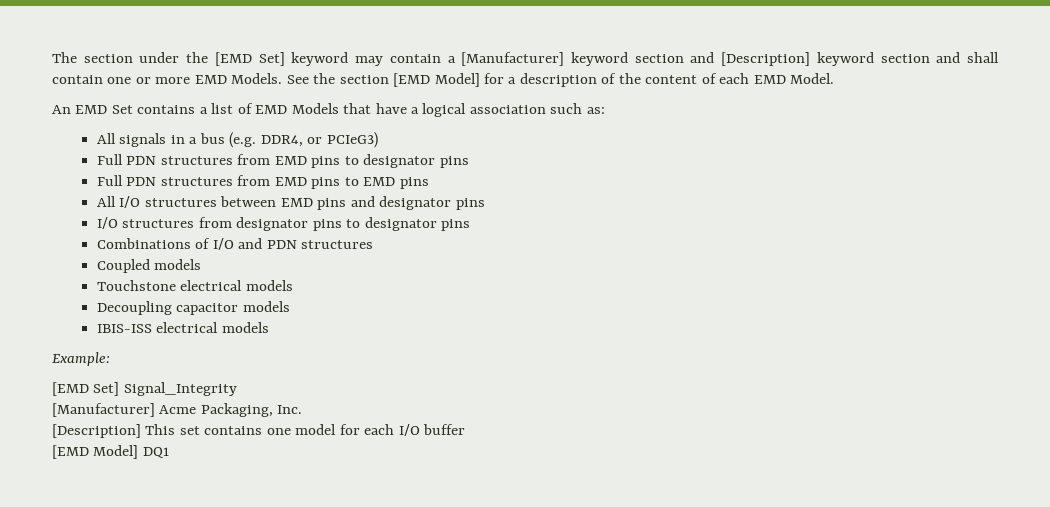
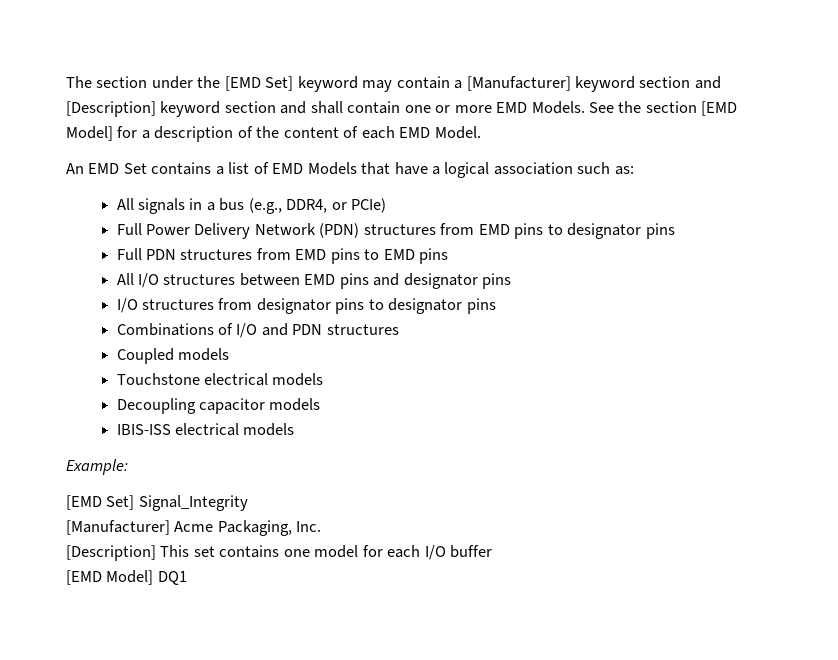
[229,132,257,148] (e.g. -> [248,198,282,214] (e.g.,
[326,132,378,148] [97,154,157,165] PCIeG3) // Full PDN -> [351,198,387,213] [116,223,360,239] PCIe) // Full Power Delivery Network (PDN)

